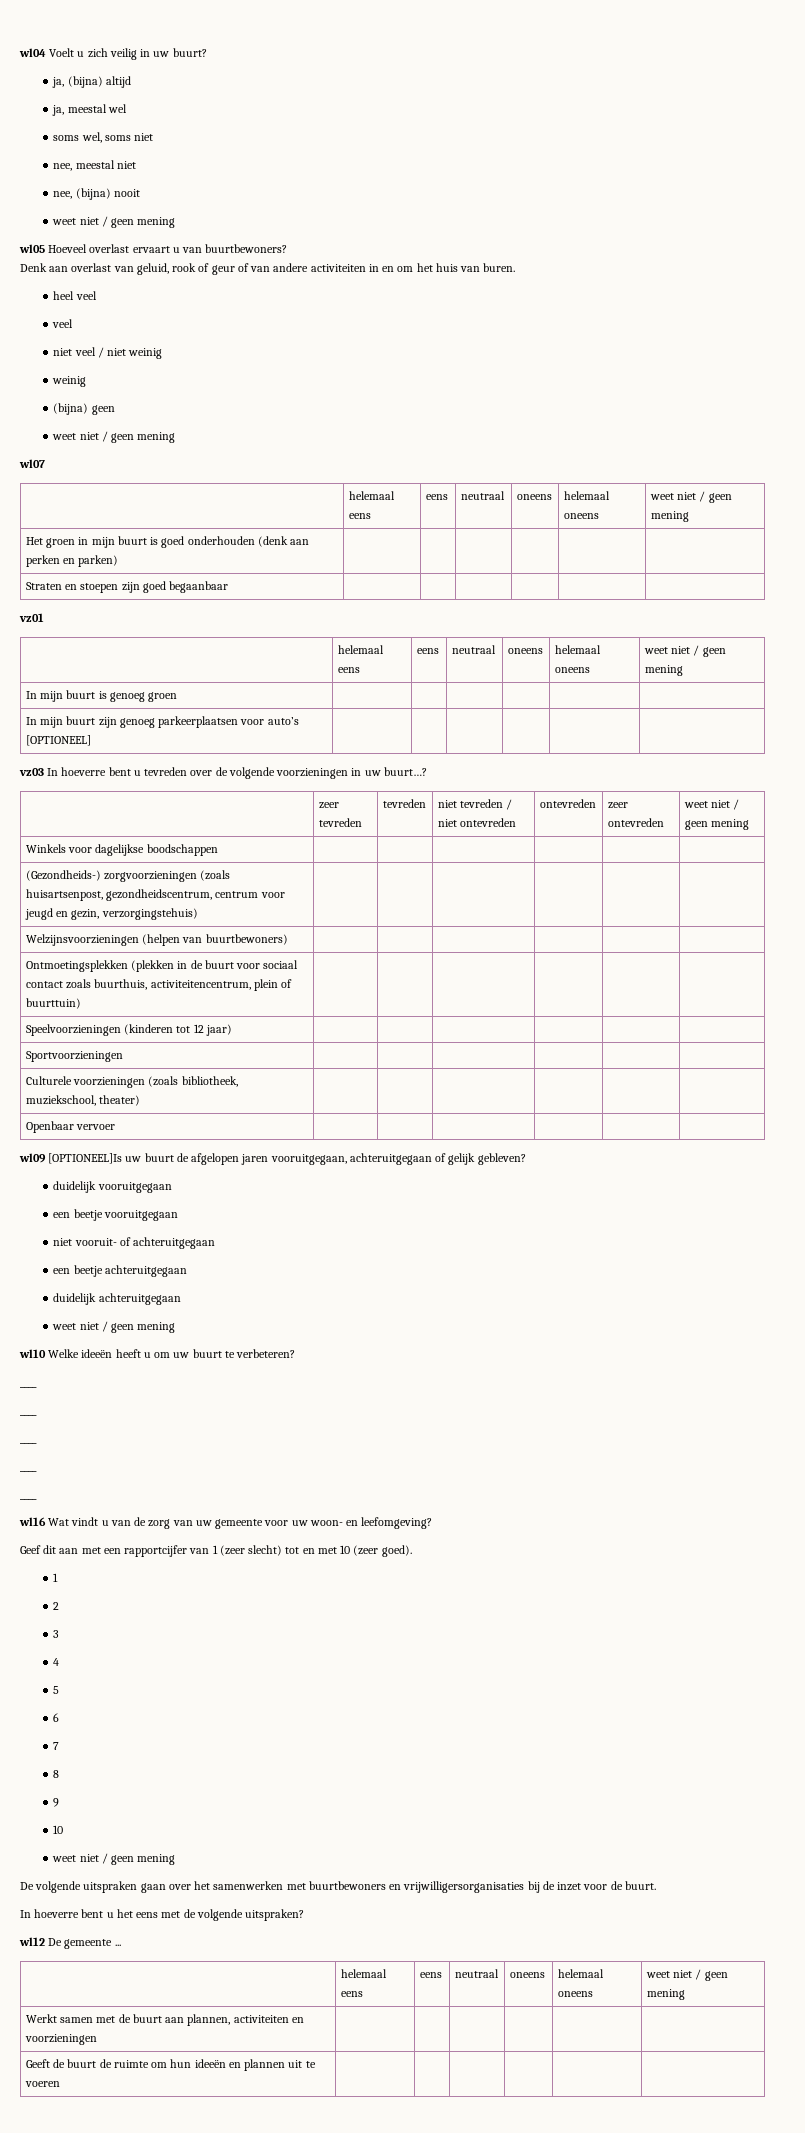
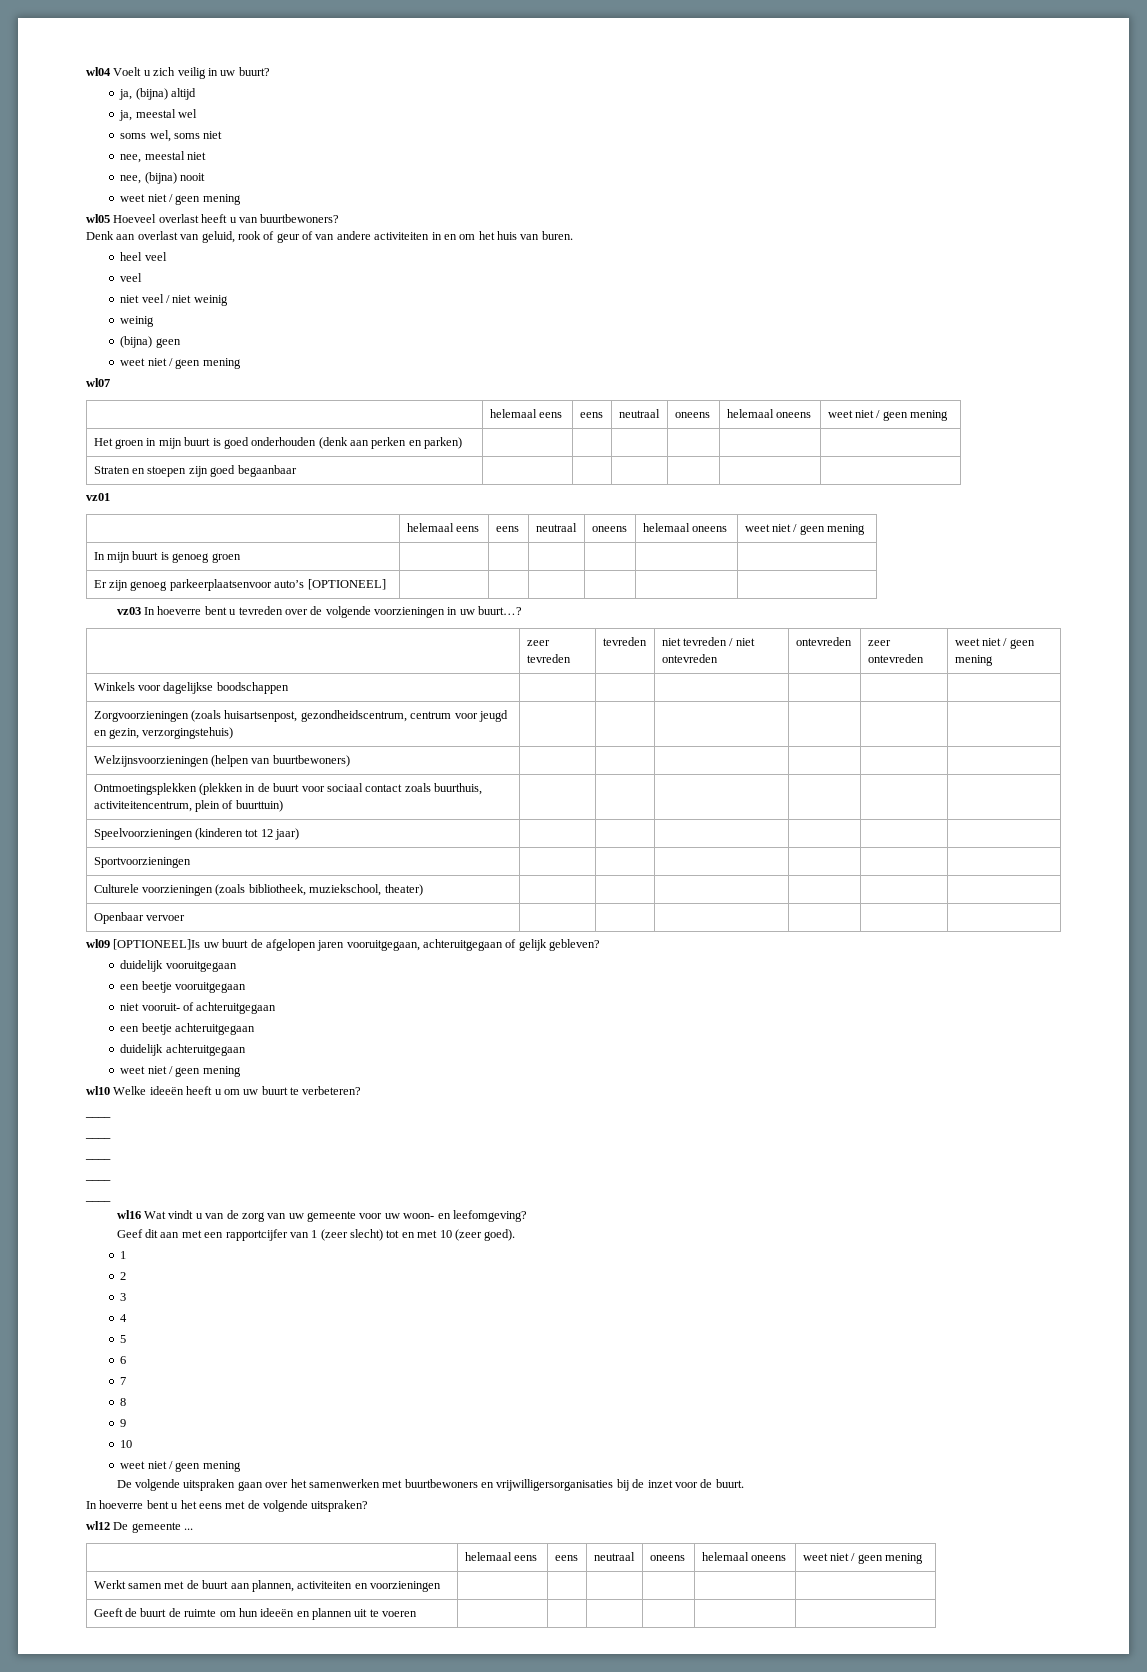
[132,246,170,253] ervaart -> [201,214,228,223] heeft
[25,716,265,728] In mijn buurt zijn genoeg parkeerplaatsen voor -> [93,579,272,591] Er zijn genoeg parkeerplaatsenvoor
[25,870,198,882] (Gezondheids-) zorgvoorzieningen -> [93,711,189,722] Zorgvoorzieningen

